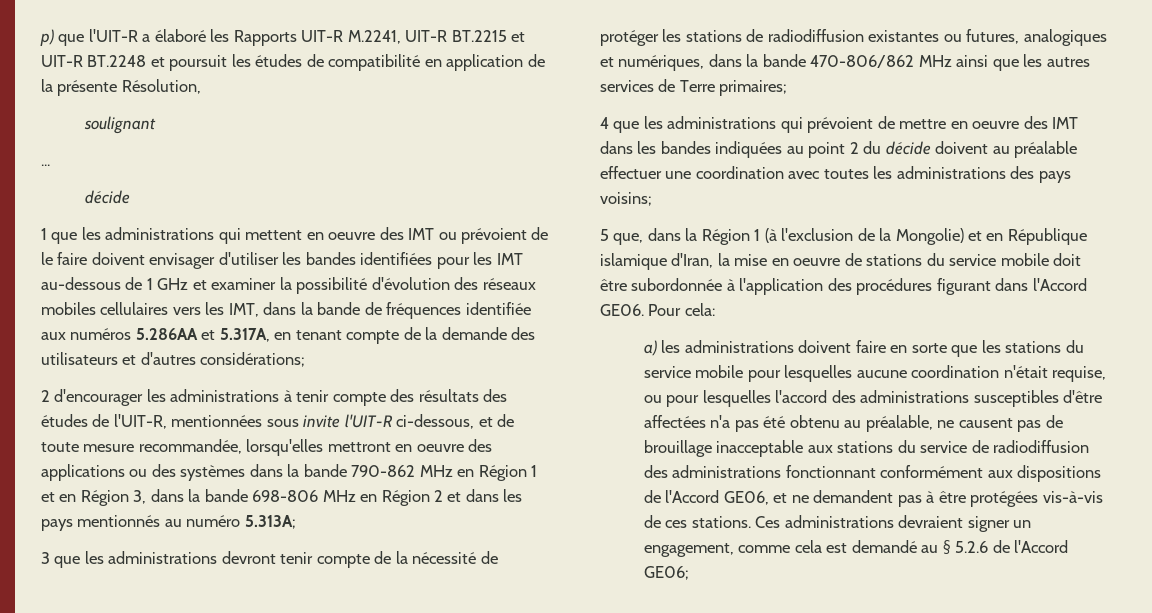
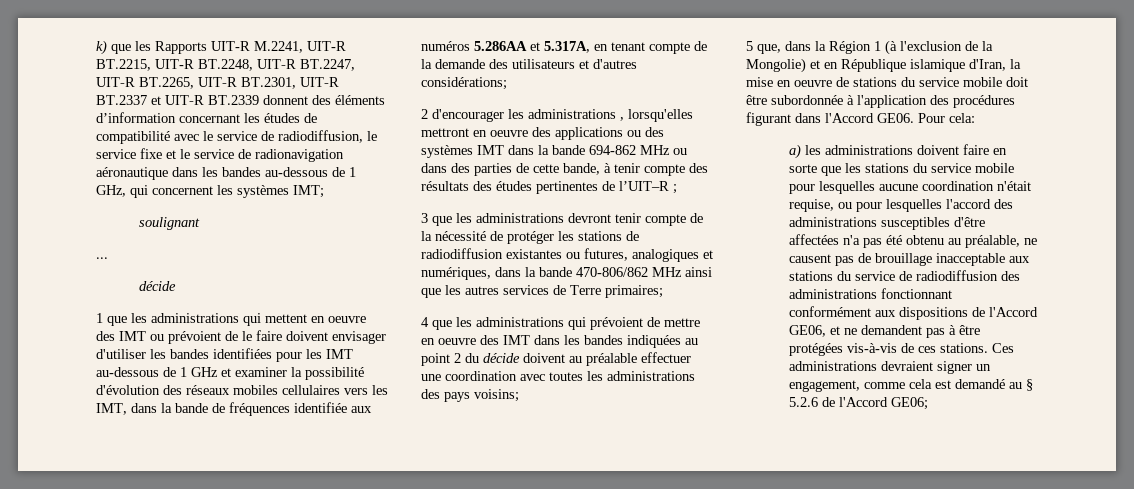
[40,29,206,46] p) que l'UIT-R a élaboré -> [96,40,131,55] k) que
[451,30,526,42] [41,54,545,71] [41,79,201,96] BT.2215 et UIT-R BT.2248 et poursuit les études de compatibilité en application de la présente Résolution, -> [96,59,355,71] [96,77,339,89] [96,95,385,105] [96,112,317,123] [96,130,377,144] [96,148,344,162] [96,167,356,180] [96,185,324,198] BT.2215, UIT-R BT.2248, UIT-R BT.2247, UIT-R BT.2265, UIT-R BT.2301, UIT-R BT.2337 et UIT-R BT.2339 donnent des éléments d’information concernant les études de compatibilité avec le service de radiodiffusion, le service fixe et le service de radionavigation aéronautique dans les bandes au-dessous de 1 GHz, qui concernent les systèmes IMT;
[283,389,508,406] [41,414,515,429] [41,439,242,454] à tenir compte des résultats des études de l'UIT-R, mentionnées sous invite l'UIT-R ci-dessous, et de toute mesure recommandée, -> [620,117,624,121] ,
[249,464,538,481] [41,489,523,506] [41,515,296,531] dans la bande 790-862 MHz en Région 1 et en Région 3, dans la bande 698-806 MHz en Région 2 et dans les pays mentionnés au numéro 5.313A; -> [477,145,687,155] [421,163,708,176] [421,181,677,194] IMT dans la bande 694-862 MHz ou dans des parties de cette bande, à tenir compte des résultats des études pertinentes de l’UIT–R ;

